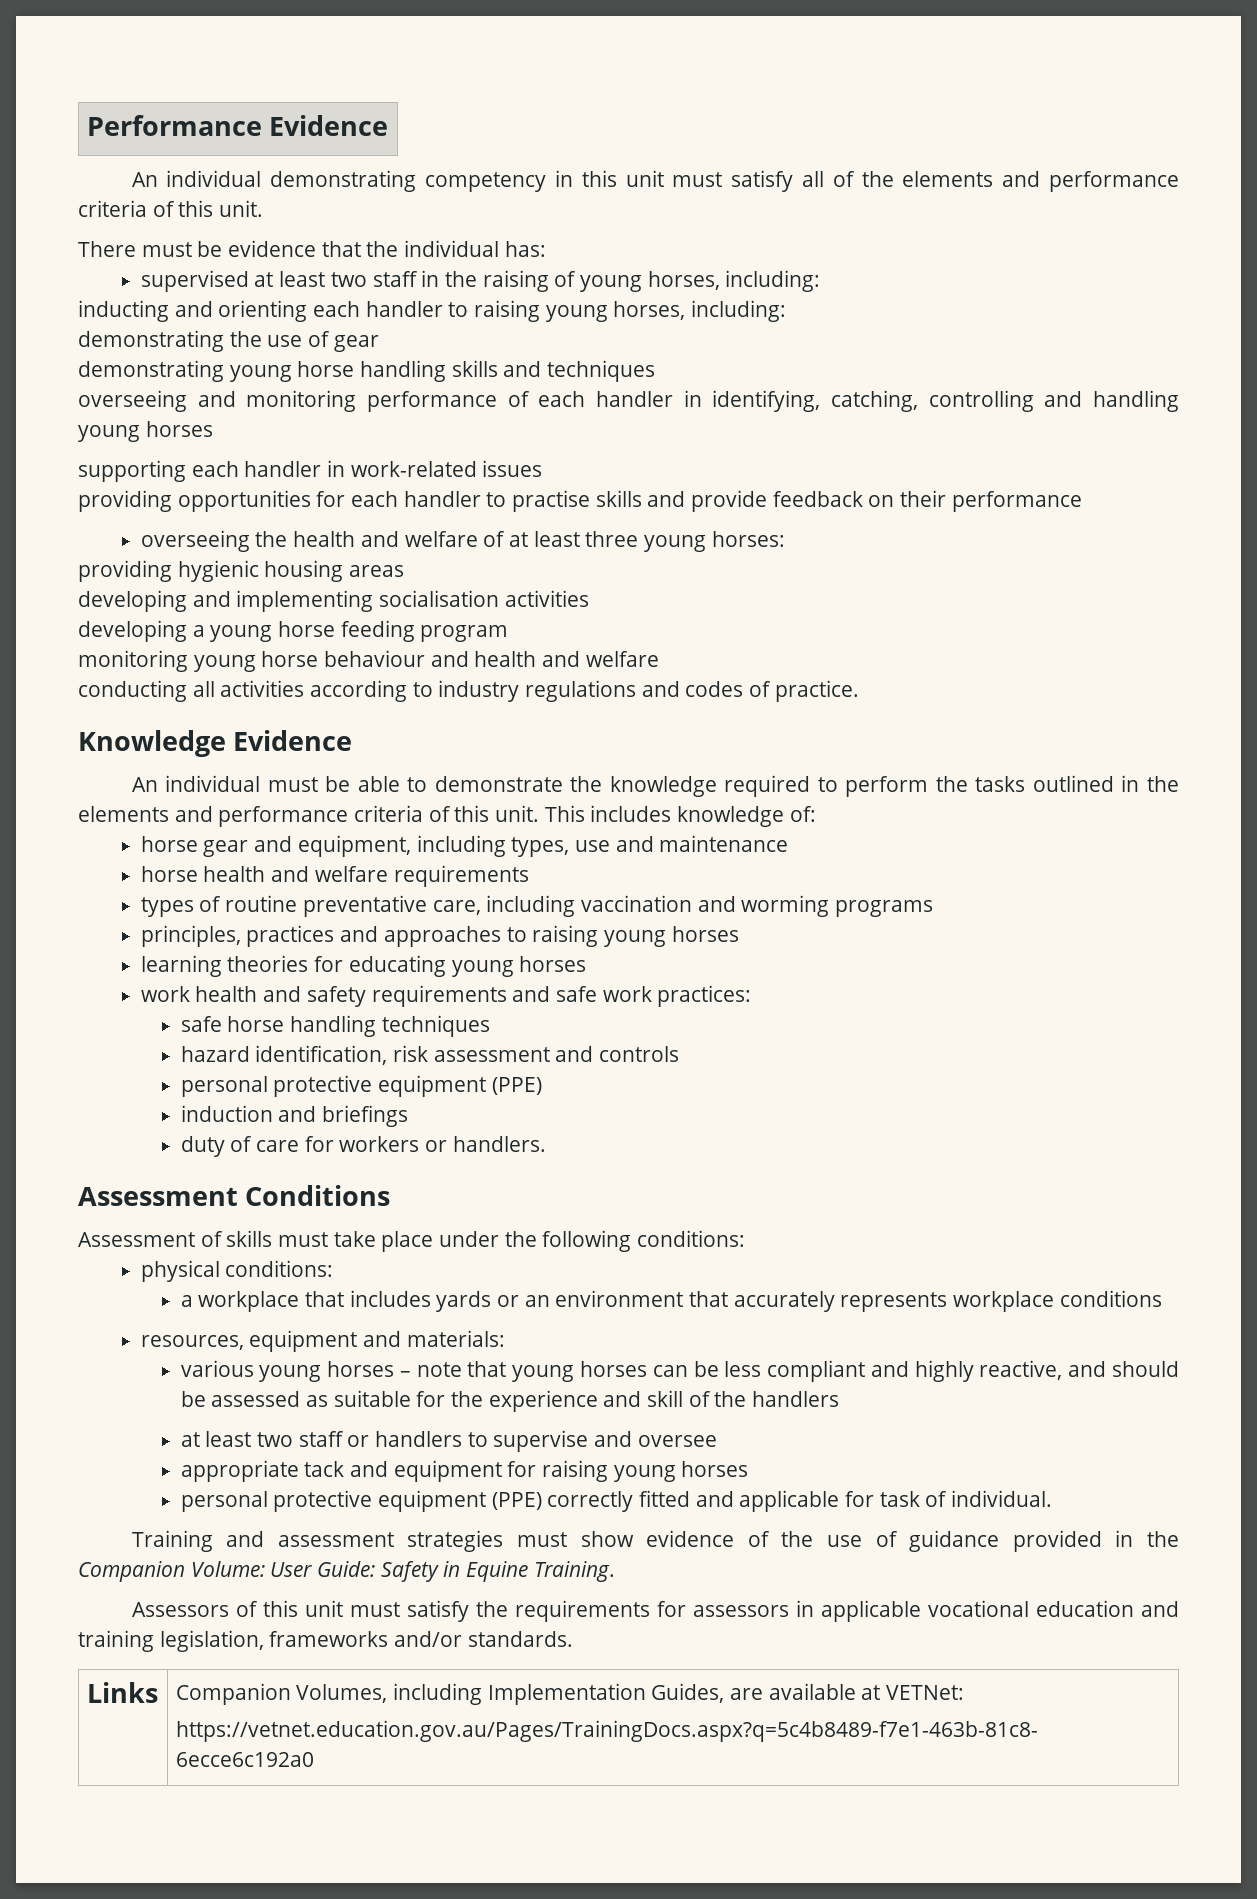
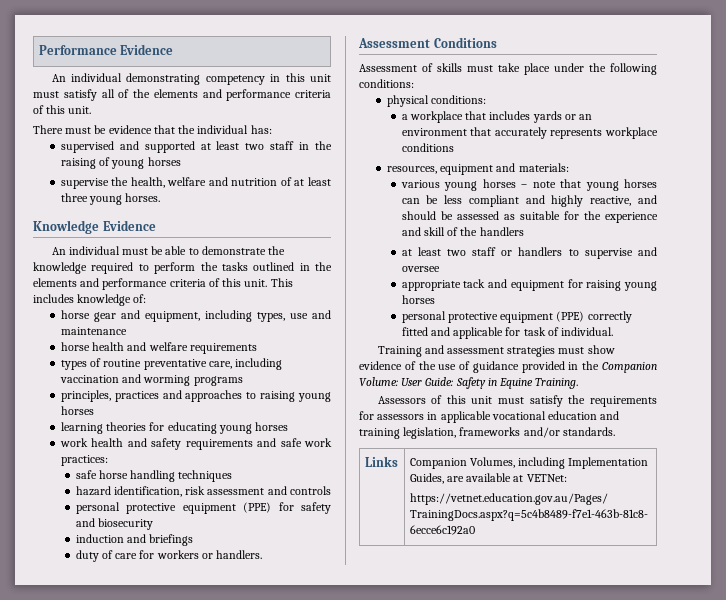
(249, 281) none -> [119,141,195,153] and supported
[647,270,821,292] [78,300,787,322] [78,330,379,352] [78,360,656,382] [78,390,1179,412] [78,421,213,442] [78,460,543,482] [78,490,1082,512] [140,530,478,552] horses, including: // inducting and orienting each handler to raising young horses, including: // demonstrating the use of gear // demonstrating young horse handling skills and techniques // overseeing and monitoring performance of each handler in identifying, catching, controlling and handling young horses // supporting each handler in work-related issues // providing opportunities for each handler to practise skills and provide feedback on their performance // overseeing the health and welfare -> [147,157,181,166] [60,177,278,189] horses // supervise the health, welfare and nutrition
[711,531,785,547] [78,560,405,582] [78,590,589,612] [78,620,509,642] [78,650,659,672] [78,680,859,702] horses: // providing hygienic housing areas // developing and implementing socialisation activities // developing a young horse feeding program // monitoring young horse behaviour and health and welfare // conducting all activities according to industry regulations and codes of practice. -> [125,193,161,202] horses.
(542, 1086) none -> [278,502,331,514] [75,518,153,530] for safety and biosecurity

